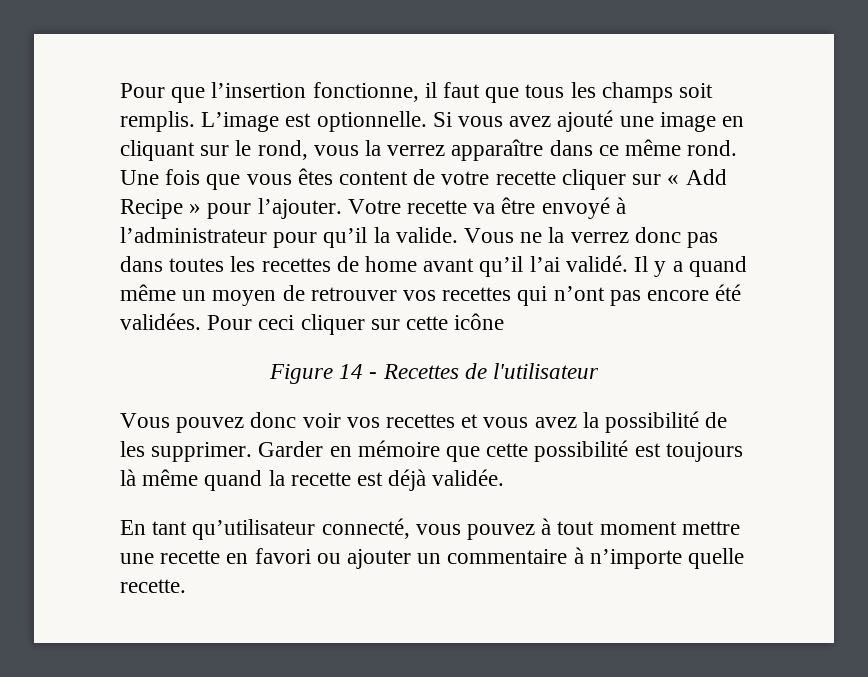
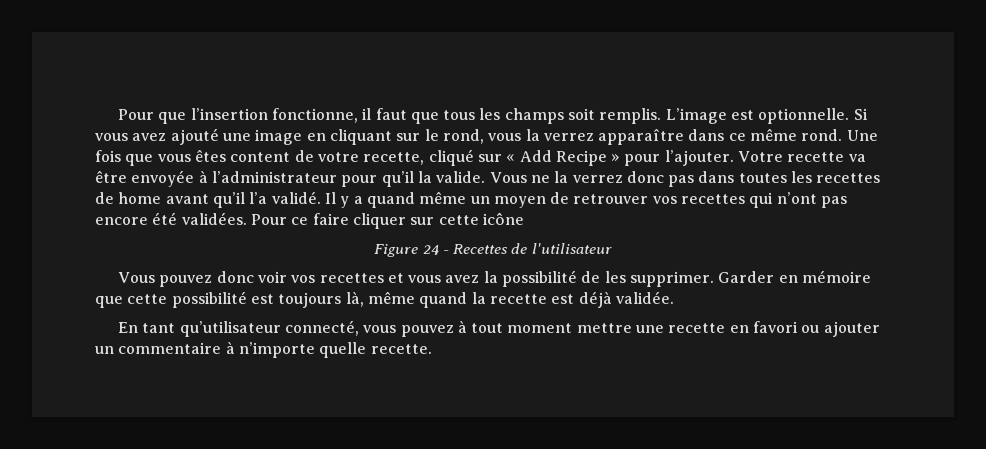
[495,169,626,190] recette cliquer -> [363,149,474,166] recette, cliqué
[541,197,610,219] envoyé -> [131,170,195,187] envoyée
[529,256,560,272] l’ai -> [249,192,268,204] l’a
[258,315,295,330] ceci -> [291,213,349,225] ce faire
[339,364,364,379] 14 -> [422,244,439,255] 24
[120,469,136,486] là -> [345,291,364,307] là,

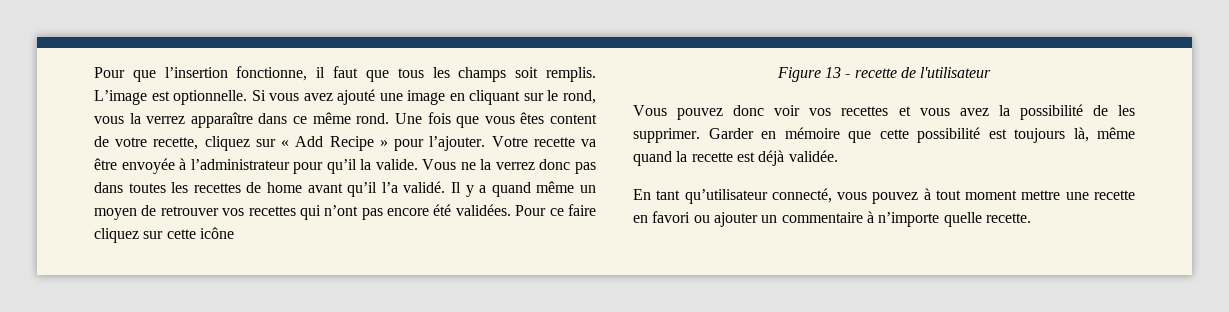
[428,149,474,166] cliqué -> [204,136,250,151] cliquez
[352,213,406,229] cliquer -> [94,228,139,243] cliquez
[422,244,509,255] 24 - Recettes -> [825,67,897,78] 13 - recette

